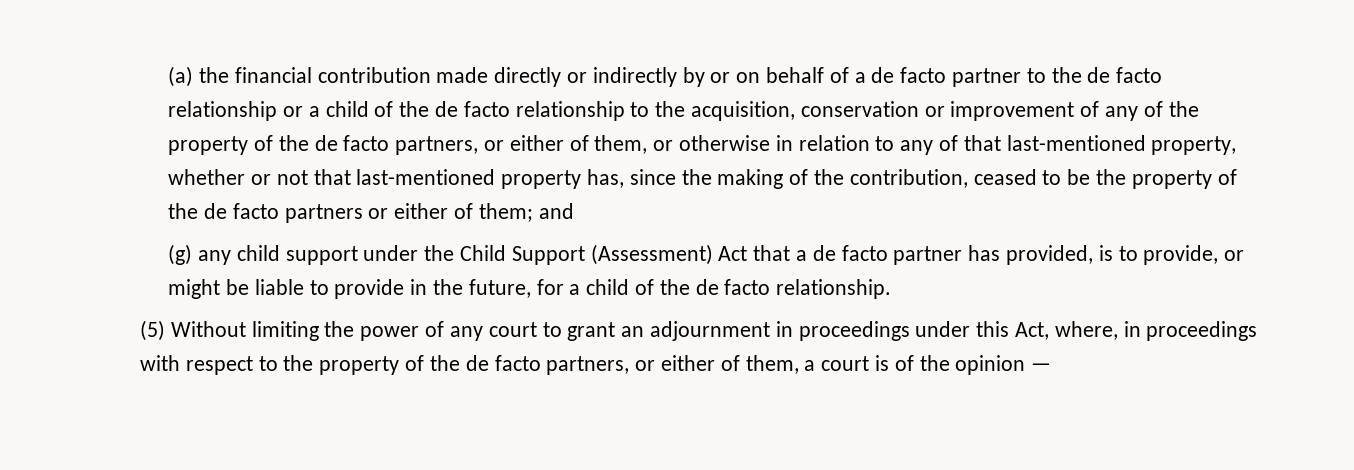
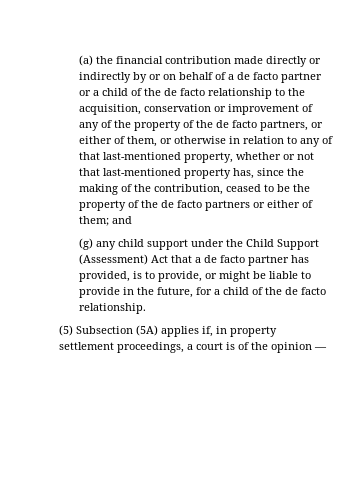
[1026,67,1163,83] [168,101,278,121] to the de facto relationship -> (322, 77) none
[170,321,1258,341] [140,355,799,375] Without limiting the power of any court to grant an adjournment in proceedings under this Act, where, in proceedings with respect to the property of the de facto partners, or either of them, -> [76,325,278,337] [59,342,185,353] Subsection (5A) applies if, in property settlement proceedings,

